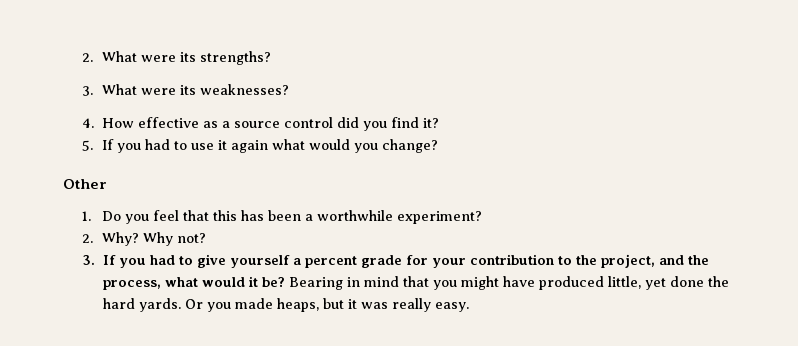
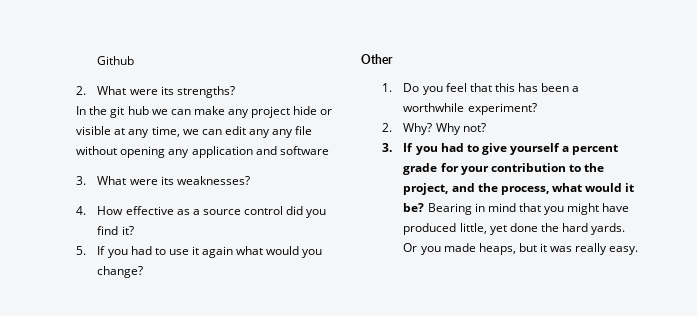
(82, 57) none -> [97,56,135,65] Github //
(271, 58) none -> [76,106,333,118] [76,126,313,138] [76,146,329,158] // In the git hub we can make any project hide or visible at any time, we can edit any any file without opening any application and software

